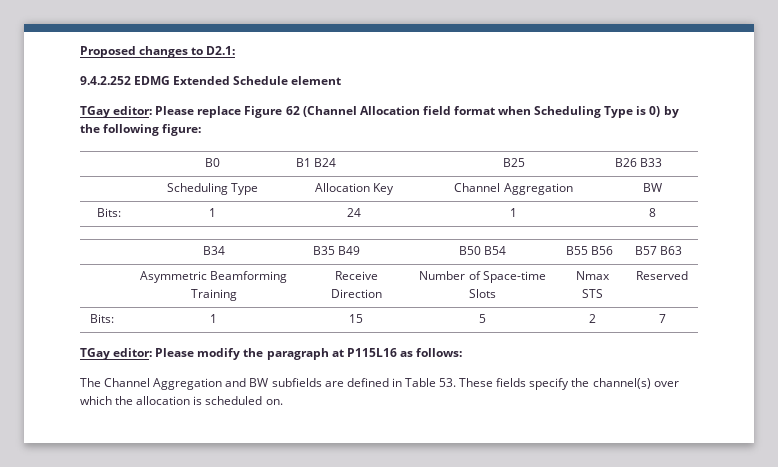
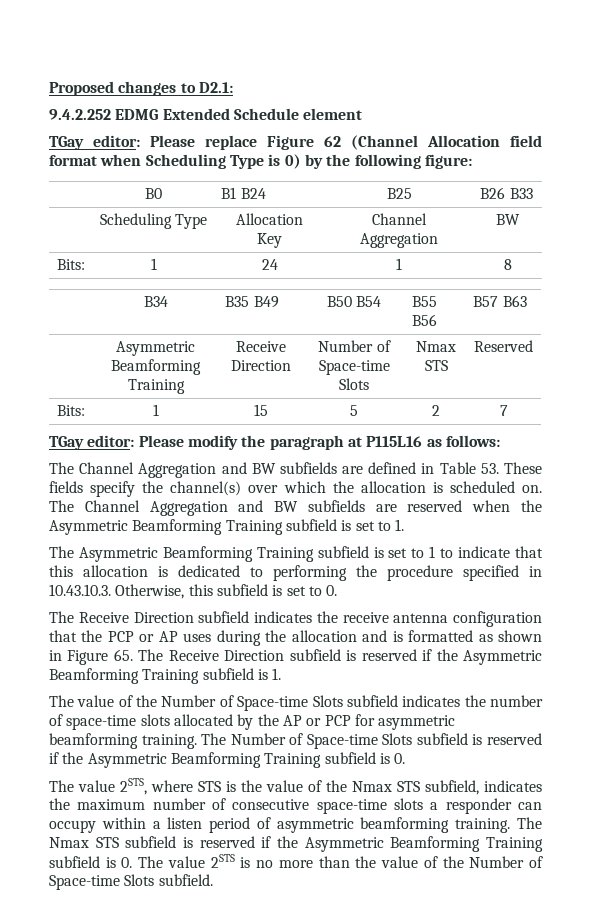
(283, 402) none -> [49,500,542,516] [49,519,405,535] [49,546,544,562] [49,565,542,581] [49,584,338,599] [49,611,542,627] [49,630,542,646] [49,649,542,665] [49,668,282,684] [49,695,543,711] [49,714,456,730] [49,733,542,749] [49,752,406,768] [49,778,542,795] [49,798,542,814] [49,817,542,833] [49,836,543,852] [49,854,543,868] [49,874,213,890] The Channel Aggregation and BW subfields are reserved when the Asymmetric Beamforming Training subfield is set to 1. // The Asymmetric Beamforming Training subfield is set to 1 to indicate that this allocation is dedicated to performing the procedure specified in 10.43.10.3. Otherwise, this subfield is set to 0. // The Receive Direction subfield indicates the receive antenna configuration that the PCP or AP uses during the allocation and is formatted as shown in Figure 65. The Receive Direction subfield is reserved if the Asymmetric Beamforming Training subfield is 1. // The value of the Number of Space-time Slots subfield indicates the number of space-time slots allocated by the AP or PCP for asymmetric beamforming training. The Number of Space-time Slots subfield is reserved if the Asymmetric Beamforming Training subfield is 0. // The value 2STS, where STS is the value of the Nmax STS subfield, indicates the maximum number of consecutive space-time slots a responder can occupy within a listen period of asymmetric beamforming training. The Nmax STS subfield is reserved if the Asymmetric Beamforming Training subfield is 0. The value 2STS is no more than the value of the Number of Space-time Slots subfield.

